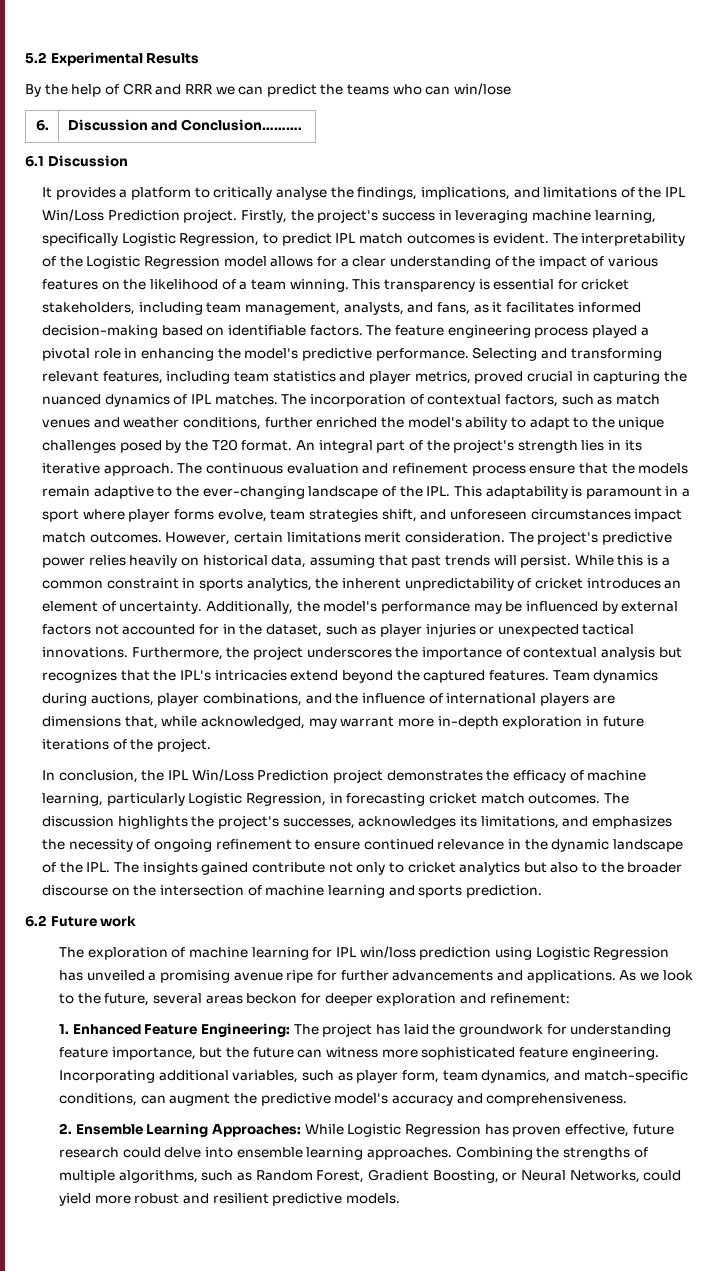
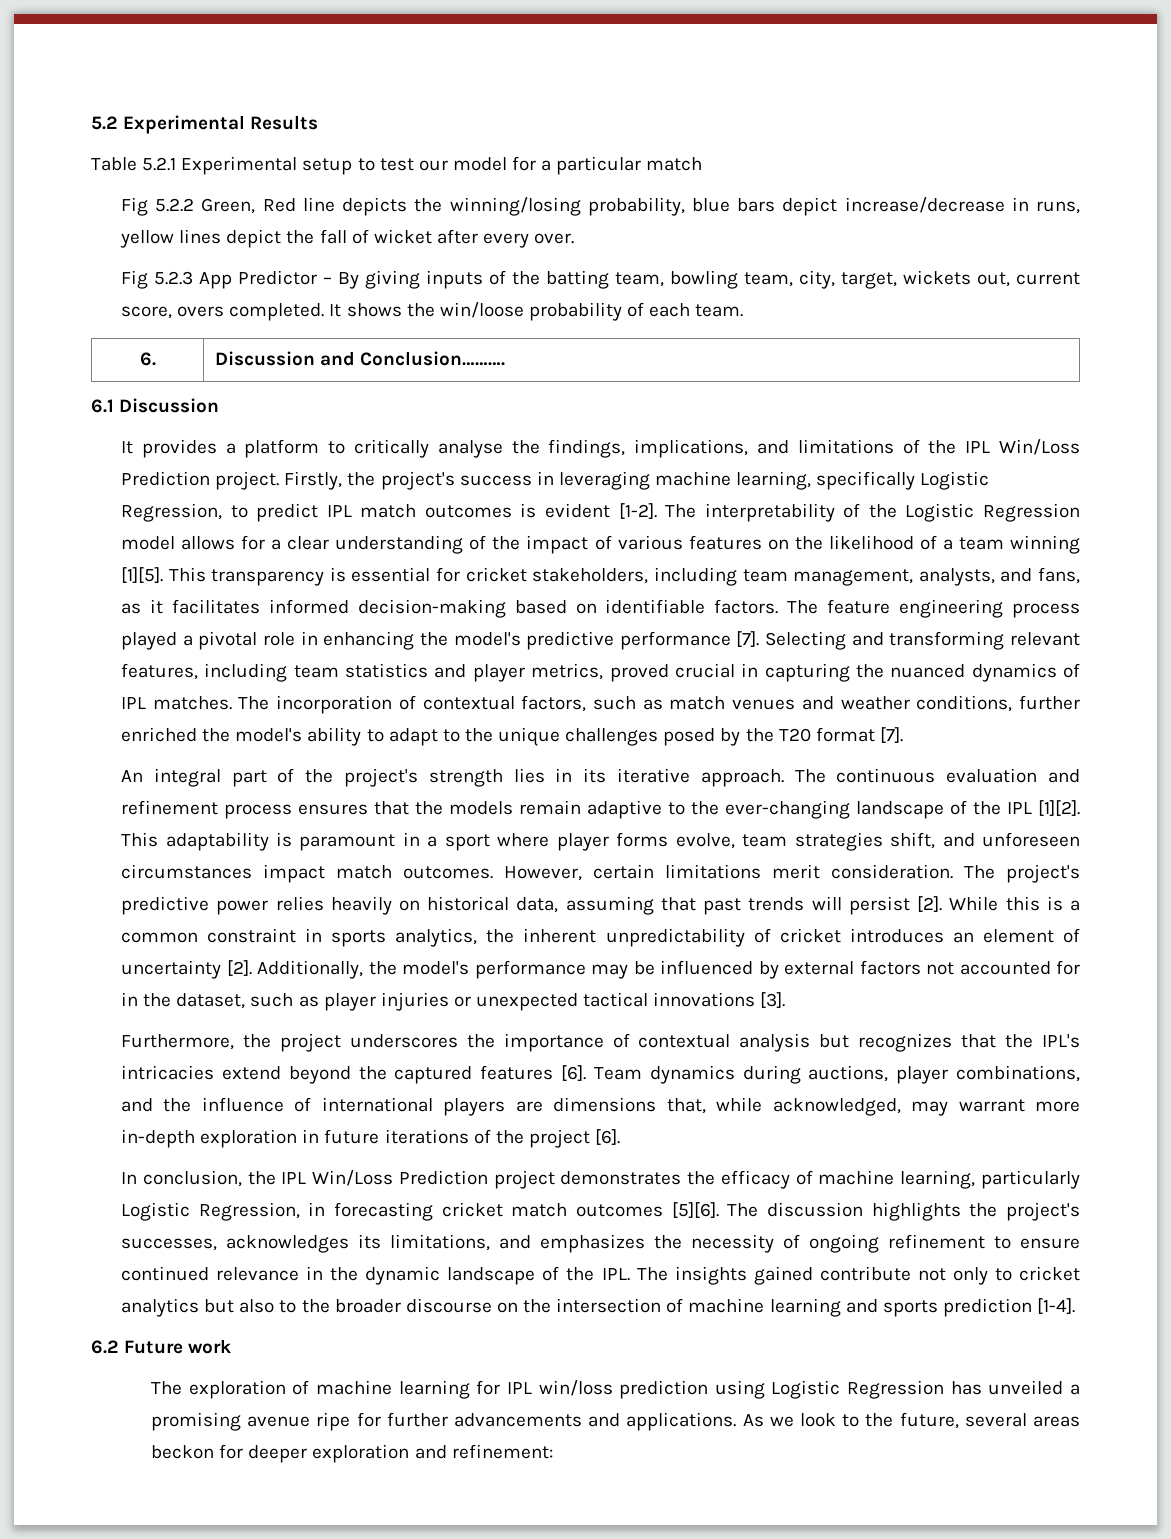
[25,83,512,97] By the help of CRR and RRR we can predict the teams who can win/lose -> [91,156,703,175] [121,197,1080,216] [120,229,575,248] [121,270,1081,289] [121,302,744,321] Table 5.2.1 Experimental setup to test our model for a particular match // Fig 5.2.2 Green, Red line depicts the winning/losing probability, blue bars depict increase/decrease in runs, yellow lines depict the fall of wicket after every over. // Fig 5.2.3 App Predictor – By giving inputs of the batting team, bowling team, city, target, wickets out, current score, overs completed. It shows the win/loose probability of each team.
[492,233,549,244] evident. -> [545,503,657,519] evident [1-2].
[289,279,349,292] winning. -> [1010,535,1080,554] [121,567,164,583] winning [1][5].
[375,348,469,361] performance. -> [619,631,760,650] performance [7].
[241,440,293,451] format. -> [815,727,903,743] format [7]. //
[529,465,576,474] ensure -> [298,804,369,815] ensures
[426,486,451,496] IPL. -> [1007,800,1081,816] IPL [1][2].
[520,555,572,568] persist. -> [848,896,943,915] persist [2].
[119,601,203,614] uncertainty. -> [121,960,252,979] uncertainty [2].
[42,647,129,658] innovations. -> [653,992,786,1008] innovations [3]. //
[488,670,549,681] features. -> [480,1065,587,1081] features [6].
[157,738,212,752] project. -> [528,1129,621,1148] project [6].
[528,793,601,804] outcomes. -> [576,1202,719,1218] outcomes [5][6].
[465,885,542,898] prediction. -> [942,1298,1076,1317] prediction [1-4].
[59,1023,672,1037] [59,1047,659,1060] [59,1070,688,1083] [59,1093,628,1106] [59,1123,674,1137] [59,1146,648,1160] [59,1169,682,1183] [59,1193,401,1206] // 1. Enhanced Feature Engineering: The project has laid the groundwork for understanding feature importance, but the future can witness more sophisticated feature engineering. Incorporating additional variables, such as player form, team dynamics, and match-specific conditions, can augment the predictive model's accuracy and comprehensiveness. // 2. Ensemble Learning Approaches: While Logistic Regression has proven effective, future research could delve into ensemble learning approaches. Combining the strengths of multiple algorithms, such as Random Forest, Gradient Boosting, or Neural Networks, could yield more robust and resilient predictive models. -> (553, 1451) none

